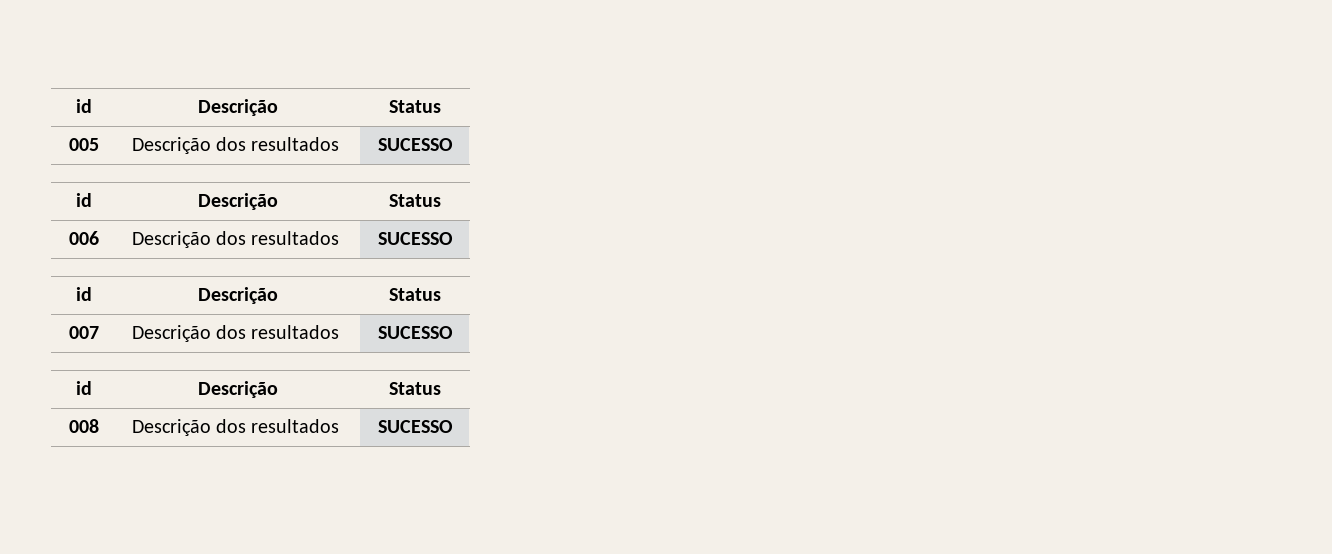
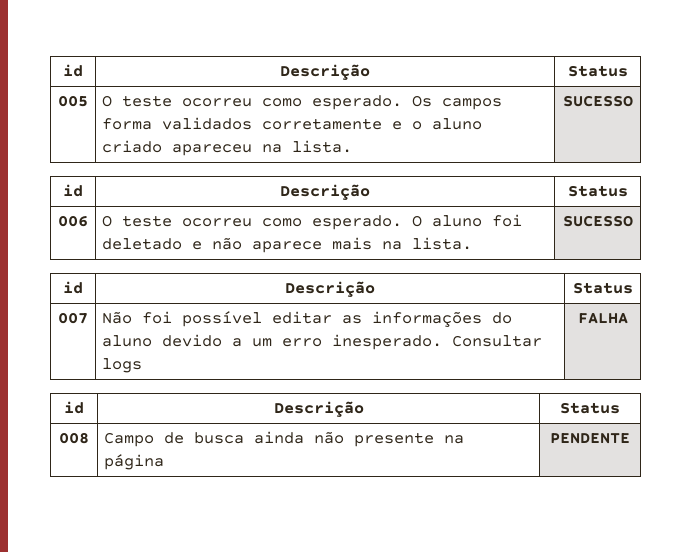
[131,137,340,154] Descrição dos resultados -> [102,95,503,110] [102,117,483,130] [102,140,353,156] O teste ocorreu como esperado. Os campos forma validados corretamente e o aluno criado apareceu na lista.
[131,231,340,248] Descrição dos resultados -> [102,214,523,230] [102,237,473,253] O teste ocorreu como esperado. O aluno foi deletado e não aparece mais na lista.
[131,325,340,342] [377,326,453,339] [75,381,92,395] [198,381,278,398] [389,382,441,395] [68,419,99,433] [131,419,340,436] [377,420,453,433] Descrição dos resultados | SUCESSO // id | Descrição | Status // 008 | Descrição dos resultados | SUCESSO -> [102,311,513,327] [102,334,543,350] [102,358,143,373] [577,312,628,324] [64,401,84,414] [273,401,364,417] [560,402,620,414] [59,432,89,444] [104,431,465,447] [104,454,165,470] [550,433,630,444] Não foi possível editar as informações do aluno devido a um erro inesperado. Consultar logs | FALHA // id | Descrição | Status // 008 | Campo de busca ainda não presente na página | PENDENTE

